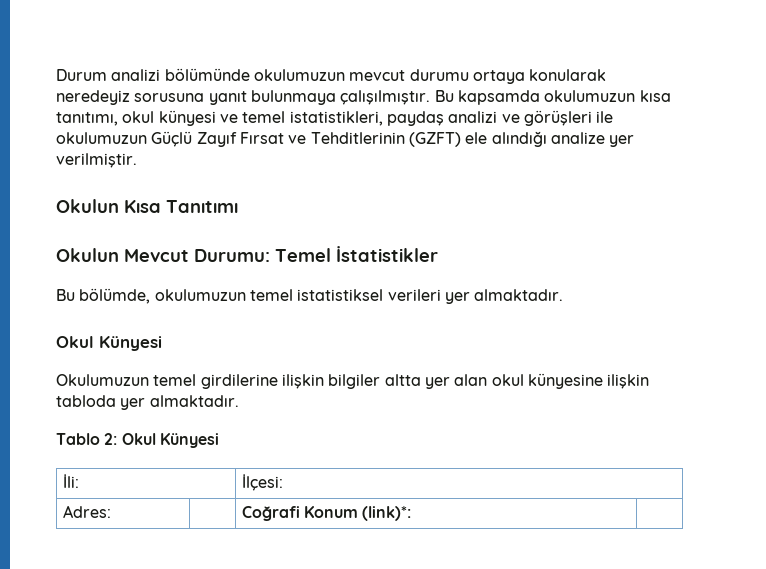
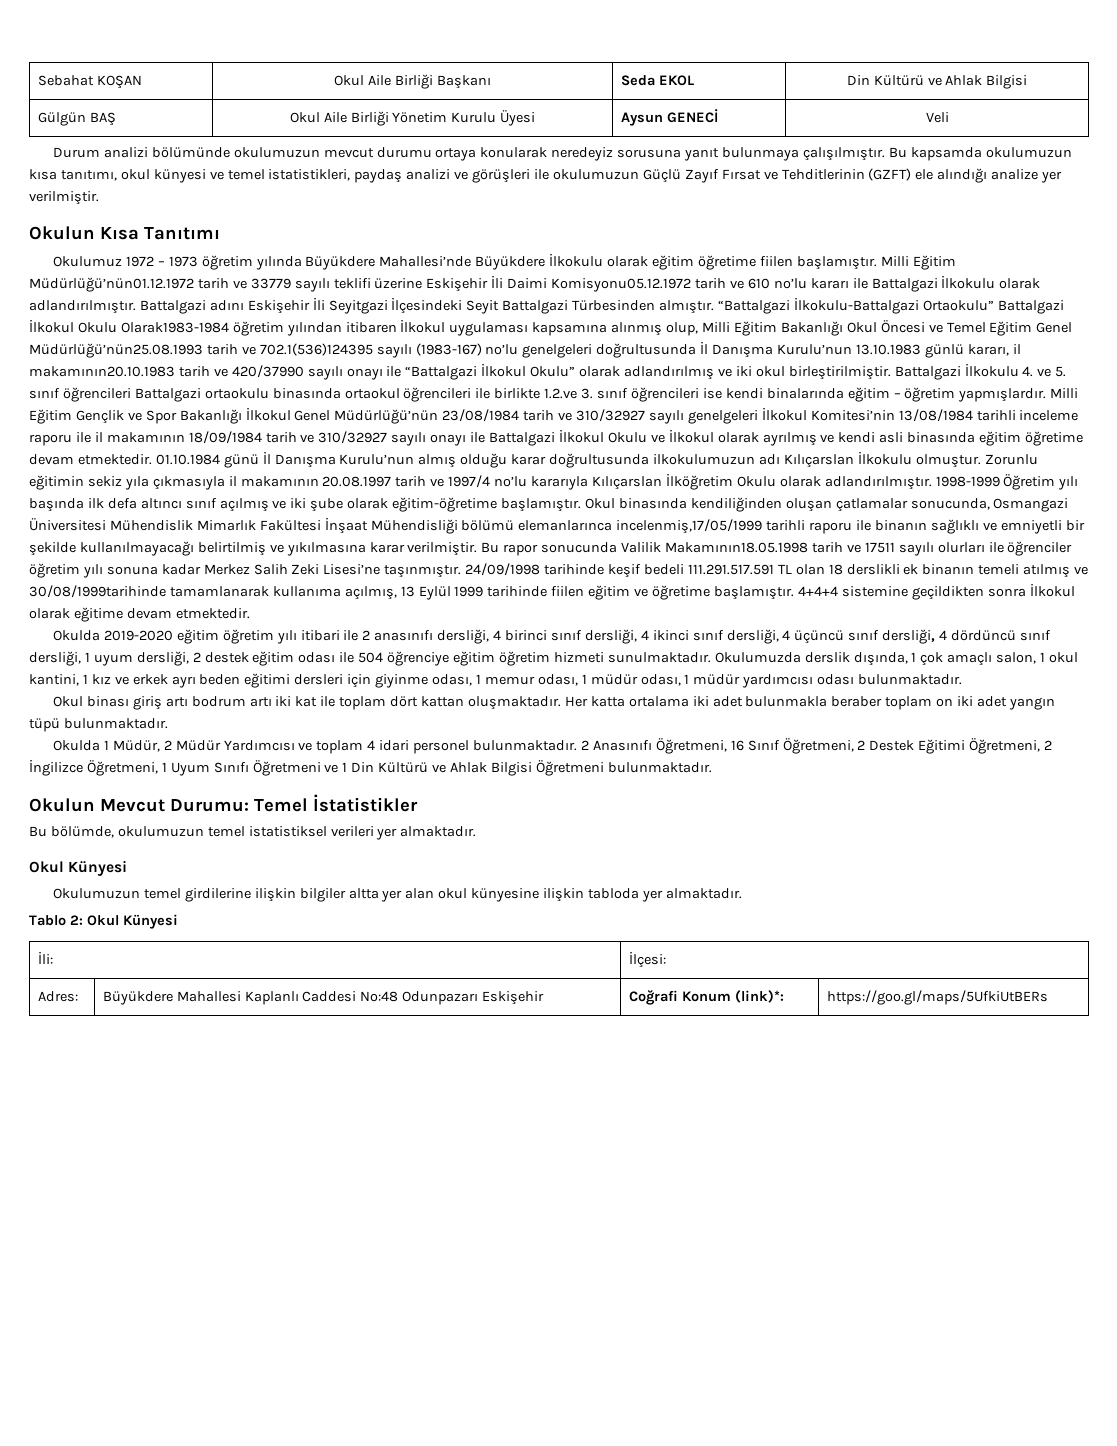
(56, 75) none -> [37,75,142,89] [334,74,491,89] [620,75,694,86] [846,75,1028,89] [37,112,116,126] [289,110,536,126] [620,109,718,126] [925,112,949,123] Sebahat KOŞAN | Okul Aile Birliği Başkanı | Seda EKOL | Din Kültürü ve Ahlak Bilgisi // Gülgün BAŞ | Okul Aile Birliği Yönetim Kurulu Üyesi | Aysun GENECİ | Veli //
(238, 206) none -> [52,253,956,270] [29,275,1041,292] [29,297,1064,314] [29,319,1073,336] [29,341,1021,358] [29,363,1067,380] [29,387,1079,402] [29,407,1079,424] [29,429,1084,446] [29,451,1038,468] [29,473,1079,490] [29,497,1069,512] [29,517,1085,534] [29,541,1073,556] [29,563,1089,578] [29,583,1075,600] [29,607,250,622] [52,629,1051,644] [29,651,1079,666] [29,673,963,688] [52,696,1055,710] [29,718,168,732] [52,738,1053,754] [29,759,712,776] // Okulumuz 1972 – 1973 öğretim yılında Büyükdere Mahallesi’nde Büyükdere İlkokulu olarak eğitim öğretime fiilen başlamıştır. Milli Eğitim Müdürlüğü’nün01.12.1972 tarih ve 33779 sayılı teklifi üzerine Eskişehir İli Daimi Komisyonu05.12.1972 tarih ve 610 no’lu kararı ile Battalgazi İlkokulu olarak adlandırılmıştır. Battalgazi adını Eskişehir İli Seyitgazi İlçesindeki Seyit Battalgazi Türbesinden almıştır. “Battalgazi İlkokulu-Battalgazi Ortaokulu” Battalgazi İlkokul Okulu Olarak1983-1984 öğretim yılından itibaren İlkokul uygulaması kapsamına alınmış olup, Milli Eğitim Bakanlığı Okul Öncesi ve Temel Eğitim Genel Müdürlüğü’nün25.08.1993 tarih ve 702.1(536)124395 sayılı (1983-167) no’lu genelgeleri doğrultusunda İl Danışma Kurulu’nun 13.10.1983 günlü kararı, il makamının20.10.1983 tarih ve 420/37990 sayılı onayı ile “Battalgazi İlkokul Okulu” olarak adlandırılmış ve iki okul birleştirilmiştir. Battalgazi İlkokulu 4. ve 5. sınıf öğrencileri Battalgazi ortaokulu binasında ortaokul öğrencileri ile birlikte 1.2.ve 3. sınıf öğrencileri ise kendi binalarında eğitim – öğretim yapmışlardır. Milli Eğitim Gençlik ve Spor Bakanlığı İlkokul Genel Müdürlüğü’nün 23/08/1984 tarih ve 310/32927 sayılı genelgeleri İlkokul Komitesi’nin 13/08/1984 tarihli inceleme raporu ile il makamının 18/09/1984 tarih ve 310/32927 sayılı onayı ile Battalgazi İlkokul Okulu ve İlkokul olarak ayrılmış ve kendi asli binasında eğitim öğretime devam etmektedir. 01.10.1984 günü İl Danışma Kurulu’nun almış olduğu karar doğrultusunda ilkokulumuzun adı Kılıçarslan İlkokulu olmuştur. Zorunlu eğitimin sekiz yıla çıkmasıyla il makamının 20.08.1997 tarih ve 1997/4 no’lu kararıyla Kılıçarslan İlköğretim Okulu olarak adlandırılmıştır. 1998-1999 Öğretim yılı başında ilk defa altıncı sınıf açılmış ve iki şube olarak eğitim-öğretime başlamıştır. Okul binasında kendiliğinden oluşan çatlamalar sonucunda, Osmangazi Üniversitesi Mühendislik Mimarlık Fakültesi İnşaat Mühendisliği bölümü elemanlarınca incelenmiş,17/05/1999 tarihli raporu ile binanın sağlıklı ve emniyetli bir şekilde kullanılmayacağı belirtilmiş ve yıkılmasına karar verilmiştir. Bu rapor sonucunda Valilik Makamının18.05.1998 tarih ve 17511 sayılı olurları ile öğrenciler öğretim yılı sonuna kadar Merkez Salih Zeki Lisesi’ne taşınmıştır. 24/09/1998 tarihinde keşif bedeli 111.291.517.591 TL olan 18 derslikli ek binanın temeli atılmış ve 30/08/1999tarihinde tamamlanarak kullanıma açılmış, 13 Eylül 1999 tarihinde fiilen eğitim ve öğretime başlamıştır. 4+4+4 sistemine geçildikten sonra İlkokul olarak eğitime devam etmektedir. // Okulda 2019-2020 eğitim öğretim yılı itibari ile 2 anasınıfı dersliği, 4 birinci sınıf dersliği, 4 ikinci sınıf dersliği, 4 üçüncü sınıf dersliği, 4 dördüncü sınıf dersliği, 1 uyum dersliği, 2 destek eğitim odası ile 504 öğrenciye eğitim öğretim hizmeti sunulmaktadır. Okulumuzda derslik dışında, 1 çok amaçlı salon, 1 okul kantini, 1 kız ve erkek ayrı beden eğitimi dersleri için giyinme odası, 1 memur odası, 1 müdür odası, 1 müdür yardımcısı odası bulunmaktadır. // Okul binası giriş artı bodrum artı iki kat ile toplam dört kattan oluşmaktadır. Her katta ortalama iki adet bulunmakla beraber toplam on iki adet yangın tüpü bulunmaktadır. // Okulda 1 Müdür, 2 Müdür Yardımcısı ve toplam 4 idari personel bulunmaktadır. 2 Anasınıfı Öğretmeni, 16 Sınıf Öğretmeni, 2 Destek Eğitimi Öğretmeni, 2 İngilizce Öğretmeni, 1 Uyum Sınıfı Öğretmeni ve 1 Din Kültürü ve Ahlak Bilgisi Öğretmeni bulunmaktadır.
(111, 511) none -> [102,991,545,1005] Büyükdere Mahallesi Kaplanlı Caddesi No:48 Odunpazarı Eskişehir
(412, 513) none -> [826,990,1048,1005] https://goo.gl/maps/5UfkiUtBERs

